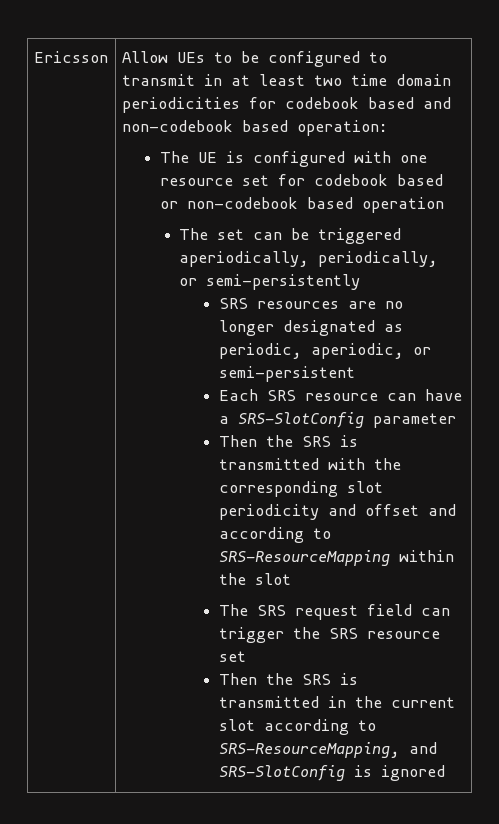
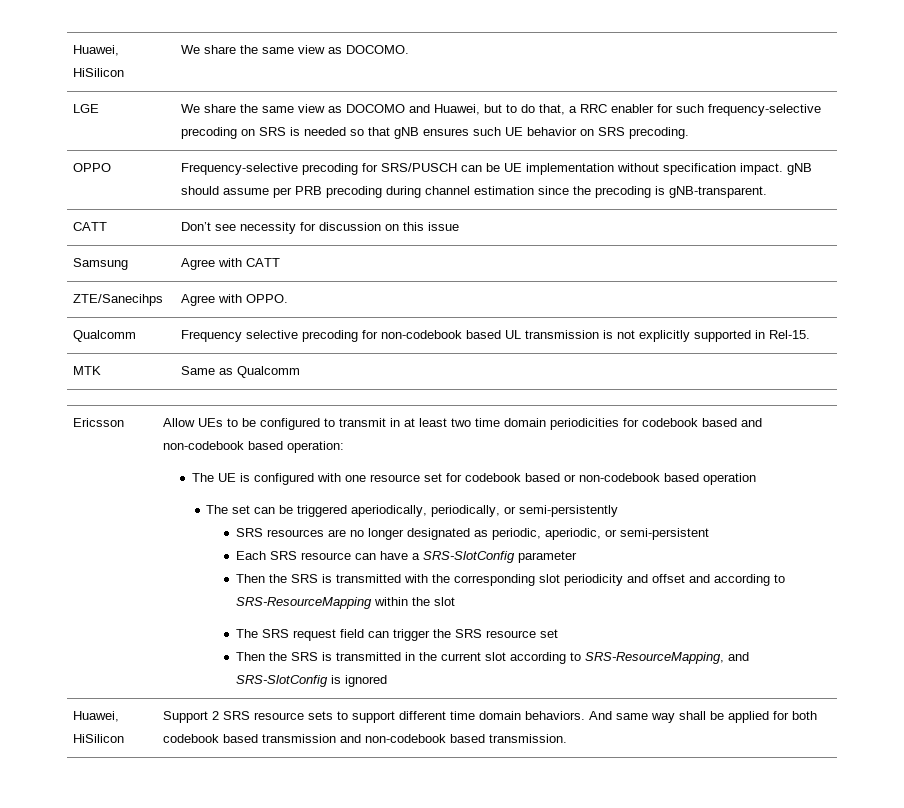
(33, 57) none -> [72,45,119,56] [72,68,124,77] [180,45,409,54] [72,104,99,113] [180,104,821,116] [180,127,689,139] [72,163,111,172] [180,163,812,175] [180,186,767,198] [72,222,107,231] [180,222,459,234] [72,258,128,270] [180,258,280,270] [72,294,163,306] [180,294,288,306] [72,330,136,342] [180,330,810,342] [72,366,101,375] [180,366,300,378] Huawei, HiSilicon | We share the same view as DOCOMO. // LGE | We share the same view as DOCOMO and Huawei, but to do that, a RRC enabler for such frequency-selective precoding on SRS is needed so that gNB ensures such UE behavior on SRS precoding. // OPPO | Frequency-selective precoding for SRS/PUSCH can be UE implementation without specification impact. gNB should assume per PRB precoding during channel estimation since the precoding is gNB-transparent. // CATT | Don’t see necessity for discussion on this issue // Samsung | Agree with CATT // ZTE/Sanecihps | Agree with OPPO. // Qualcomm | Frequency selective precoding for non-codebook based UL transmission is not explicitly supported in Rel-15. // MTK | Same as Qualcomm //
(445, 773) none -> [72,711,119,722] [72,734,124,743] [162,711,817,723] [162,734,567,743] // Huawei, HiSilicon | Support 2 SRS resource sets to support different time domain behaviors. And same way shall be applied for both codebook based transmission and non-codebook based transmission.

